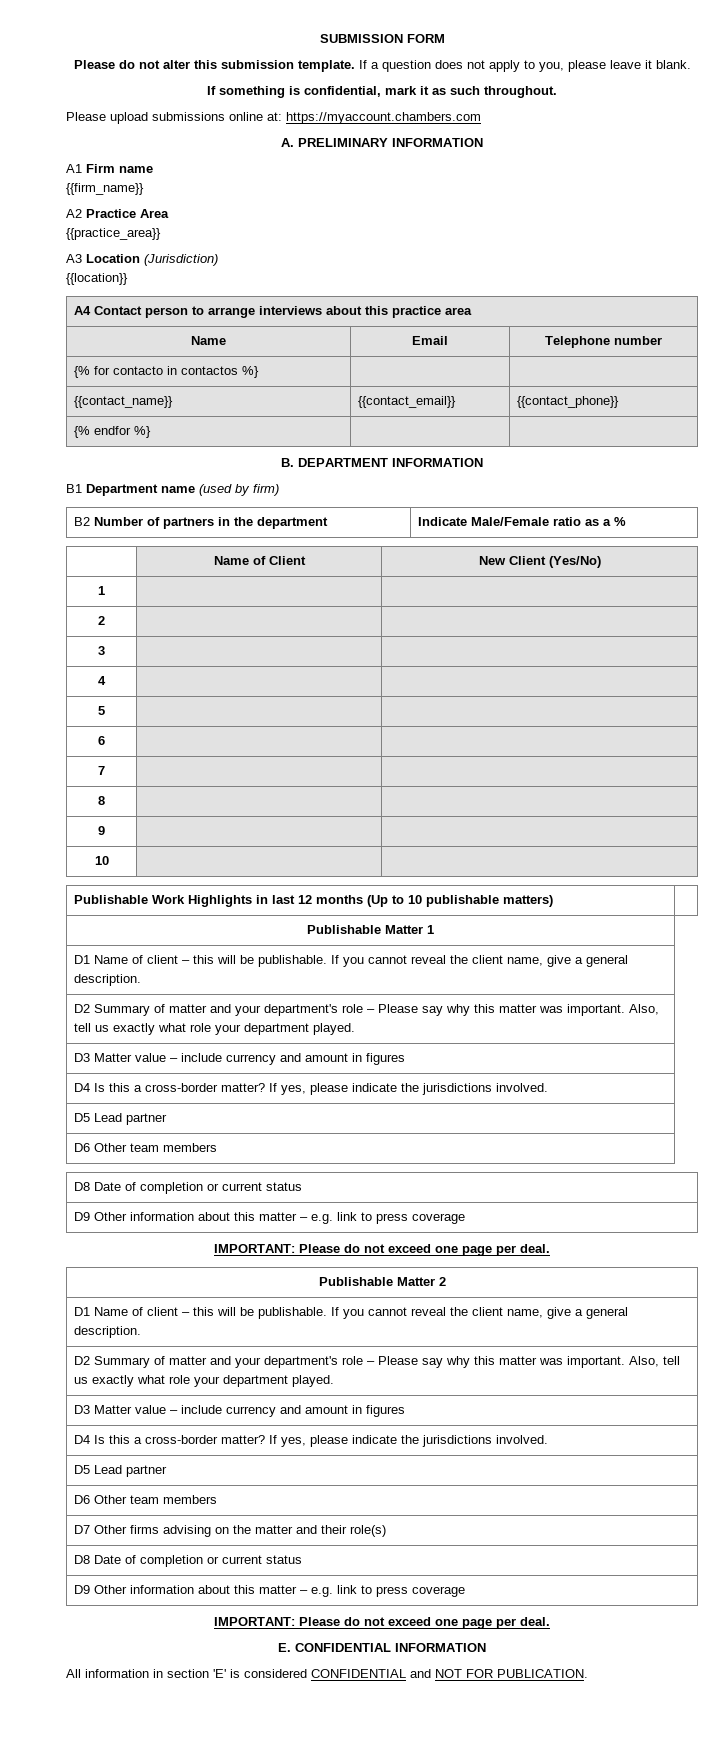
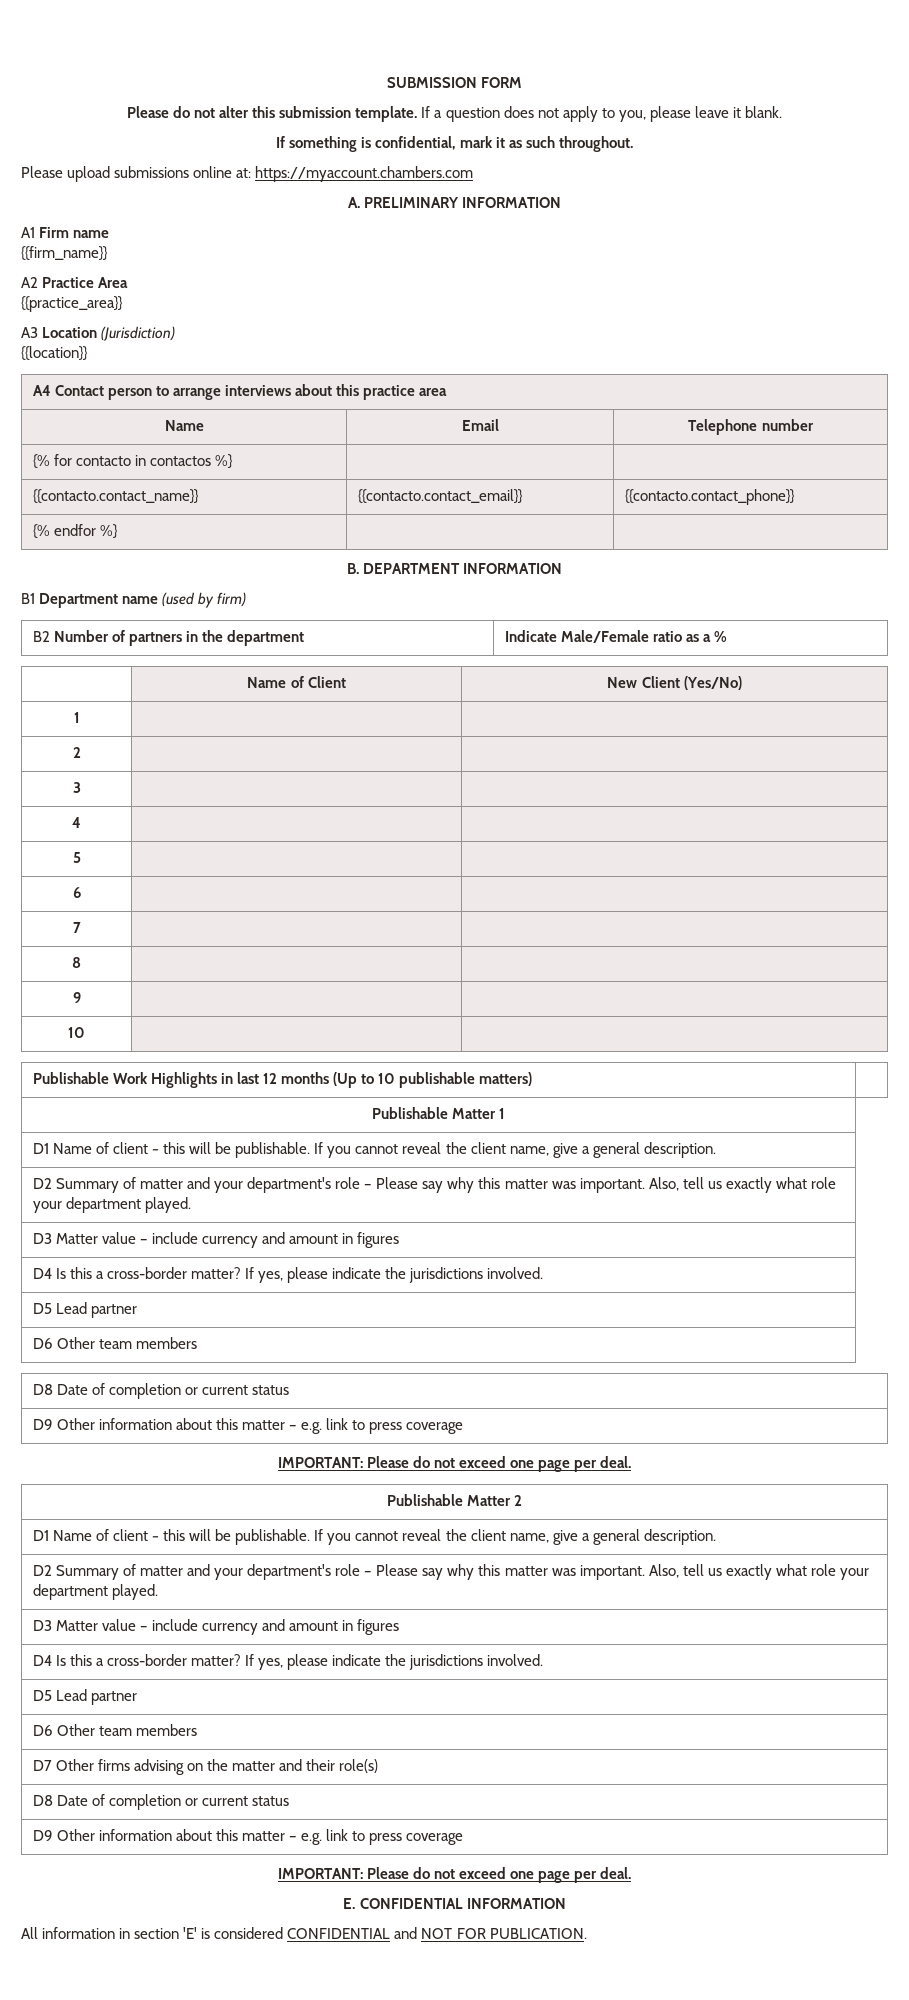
[74,396,174,408] [358,396,457,408] [517,396,620,408] {{contact_name}} | {{contact_email}} | {{contact_phone}} -> [32,489,199,504] [357,489,523,504] [624,489,795,505] {{contacto.contact_name}} | {{contacto.contact_email}} | {{contacto.contact_phone}}

